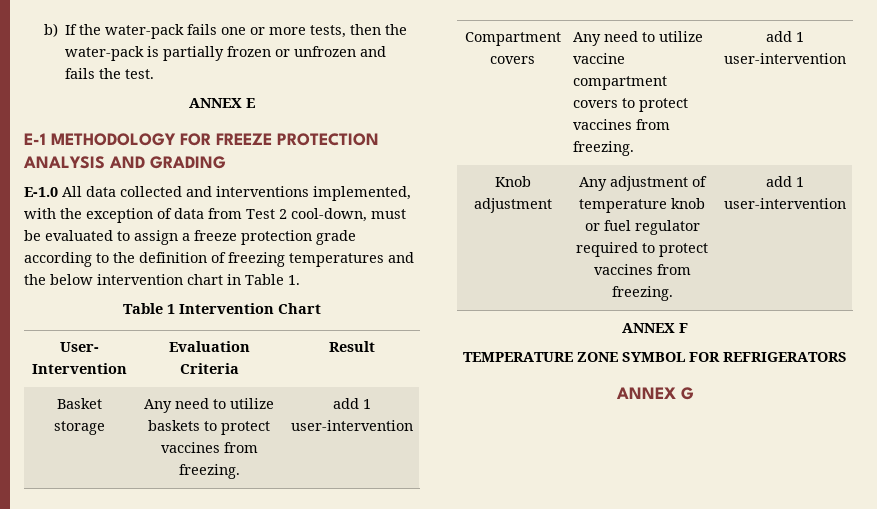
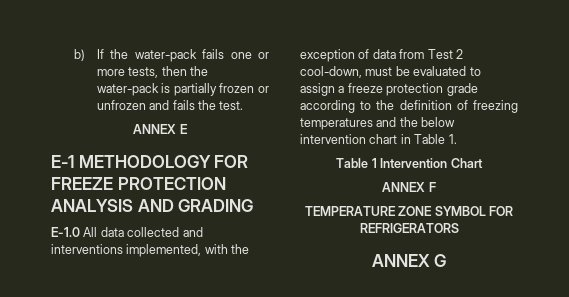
[60,342,99,352] [32,363,127,374] [168,341,250,352] [179,363,239,374] [328,341,375,352] [57,398,102,409] [54,421,105,435] [144,398,274,413] [148,420,270,435] [160,442,258,453] [178,464,240,479] [332,398,371,409] [290,420,413,431] [464,32,561,46] [490,56,535,64] [572,31,703,46] [572,53,625,64] [572,76,667,90] [572,98,688,112] [572,119,670,130] [572,141,634,156] [765,31,804,42] [723,53,846,64] [494,176,531,187] [473,198,552,213] [579,176,707,191] [579,198,705,213] [584,220,700,235] [576,242,708,257] [593,264,691,275] [611,286,673,301] [765,176,804,187] [723,198,846,209] // User- Intervention | Evaluation Criteria | Result // Basket storage | Any need to utilize baskets to protect vaccines from freezing. | add 1 user-intervention // Compartment covers | Any need to utilize vaccine compartment covers to protect vaccines from freezing. | add 1 user-intervention // Knob adjustment | Any adjustment of temperature knob or fuel regulator required to protect vaccines from freezing. | add 1 user-intervention -> (483, 163) none

